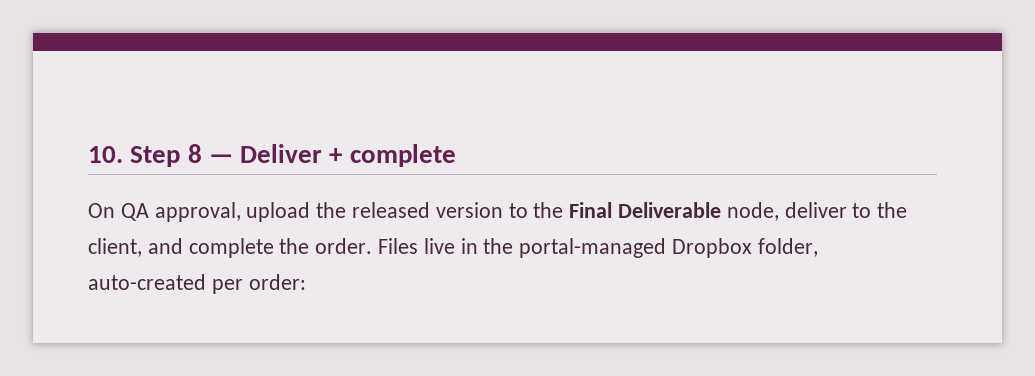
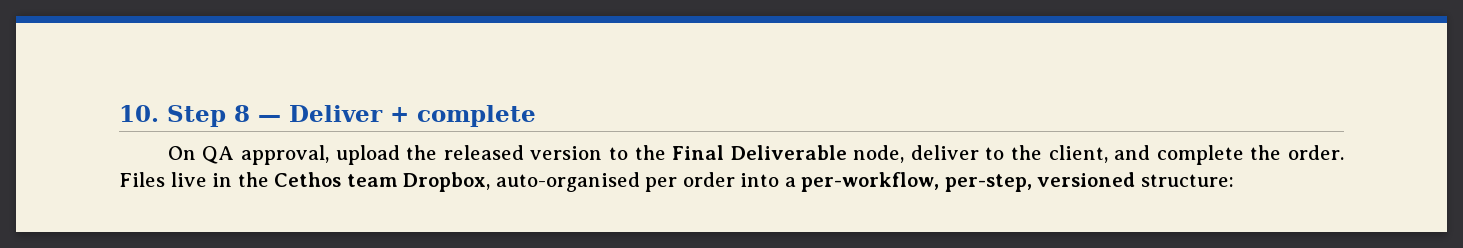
[519,238,818,258] [88,274,306,294] portal-managed Dropbox folder, auto-created per order: -> [274,172,1235,192] Cethos team Dropbox, auto-organised per order into a per-workflow, per-step, versioned structure:

